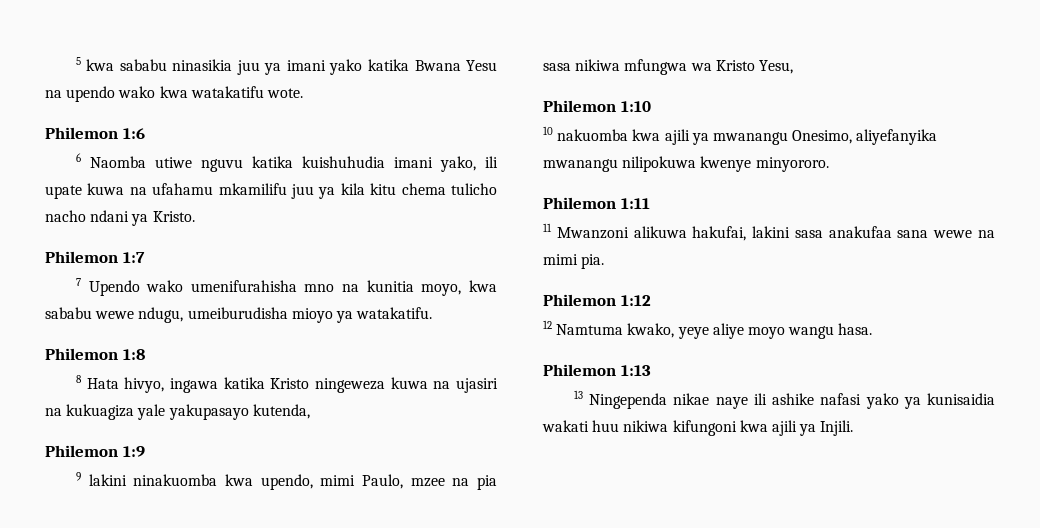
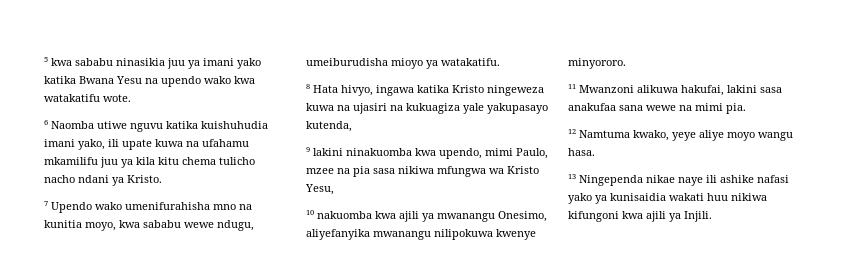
[45,127,145,139] // Philemon 1:6 -> (131, 98) none
[45,251,145,263] // Philemon 1:7 -> (162, 179) none
[45,348,145,360] // Philemon 1:8 -> (500, 62) none
[45,445,145,457] // Philemon 1:9 -> (352, 126) none
[543,100,651,112] // Philemon 1:10 -> (334, 189) none
[543,197,650,209] // Philemon 1:11 -> (626, 63) none
[543,294,651,306] // Philemon 1:12 -> (746, 108) none
[543,364,651,376] // Philemon 1:13 -> (595, 152) none

